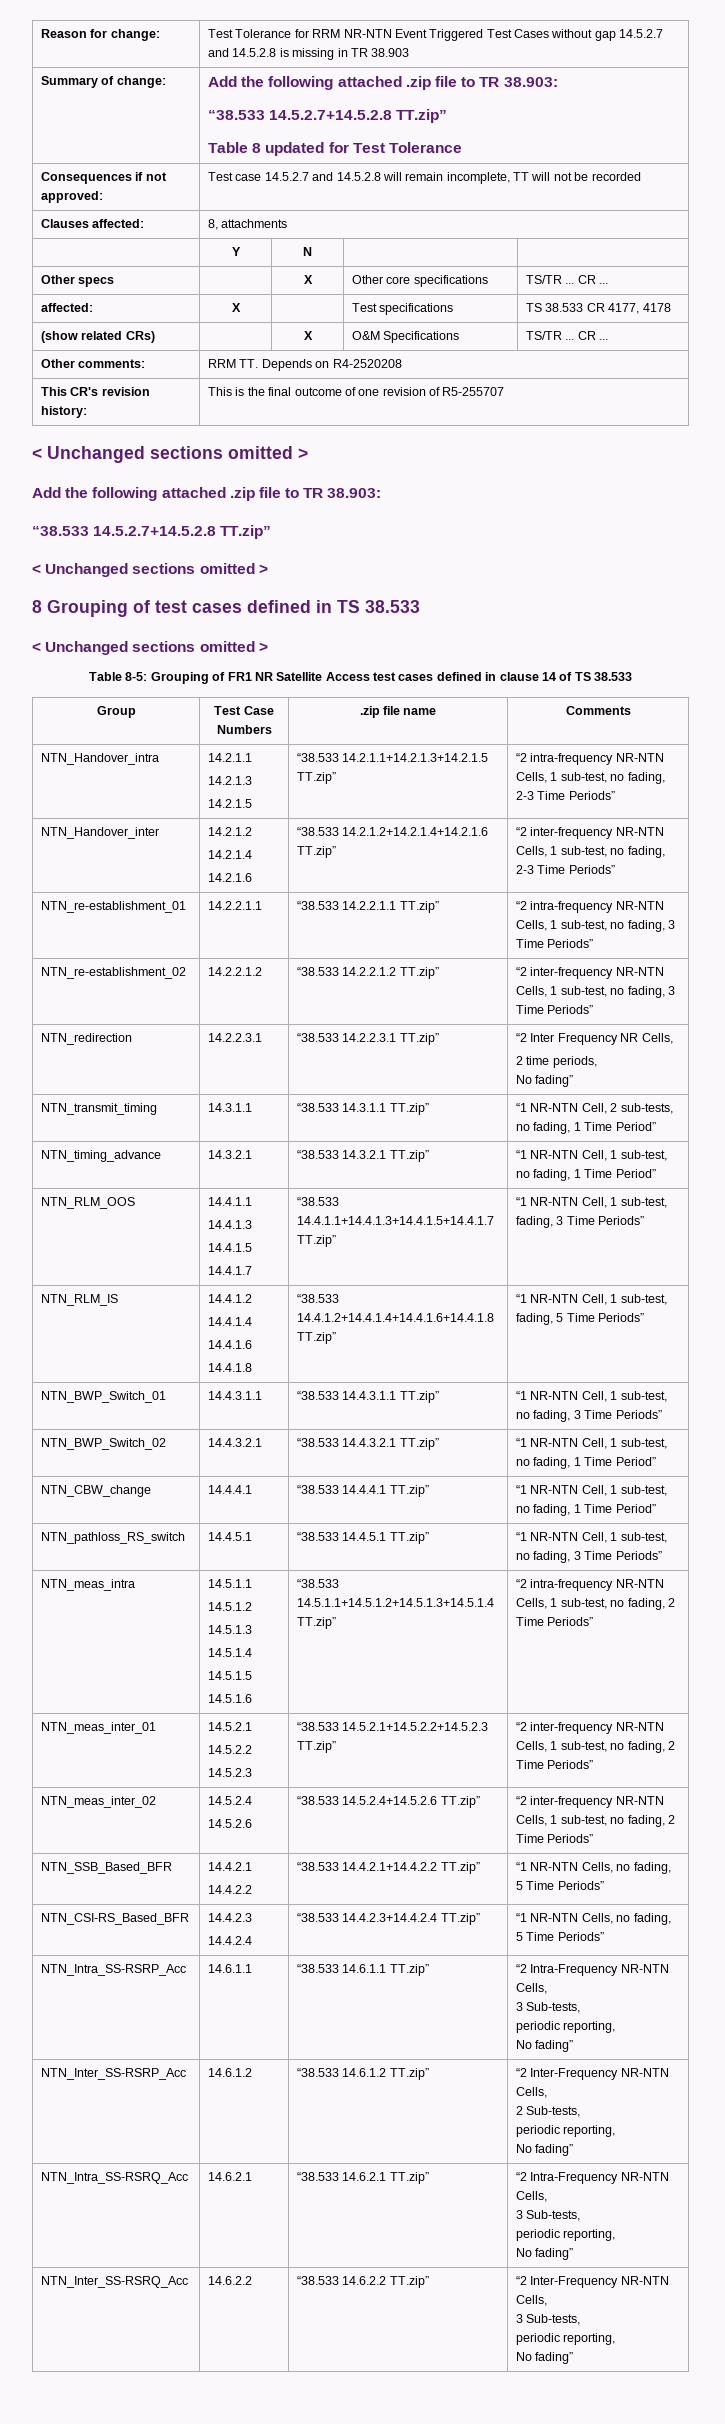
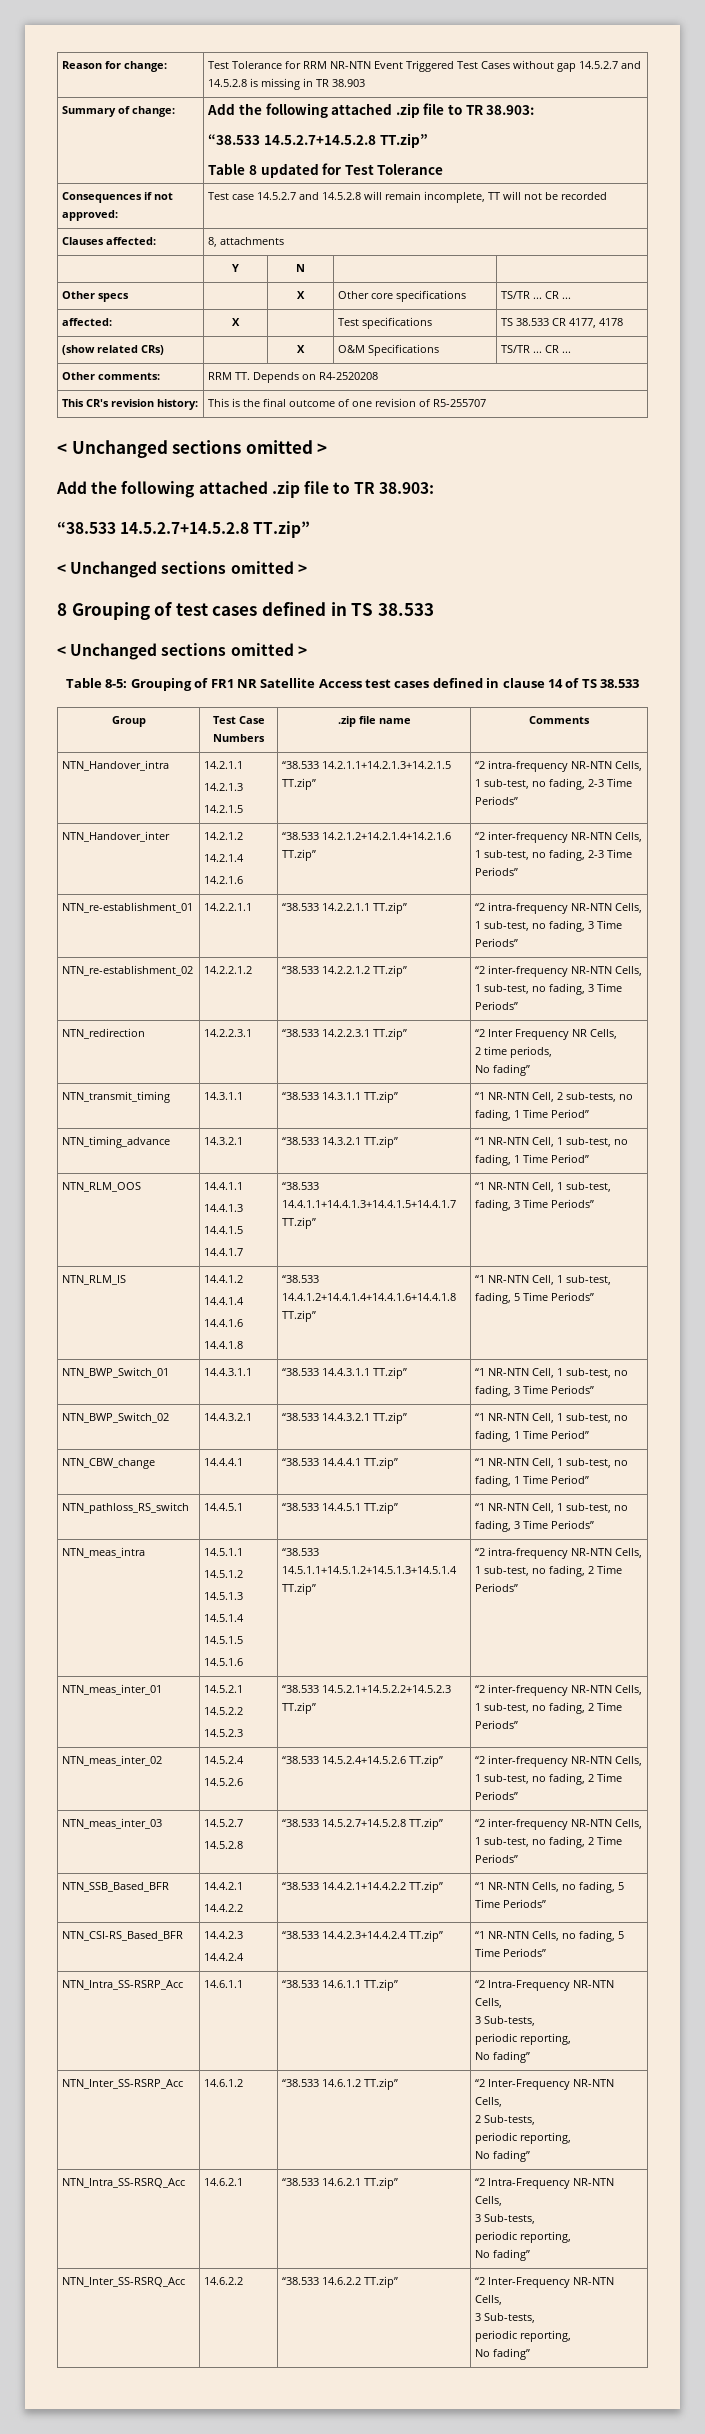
(594, 1838) none -> [62,1818,163,1829] [204,1819,244,1827] [204,1841,244,1849] [282,1818,444,1830] [475,1818,643,1830] [475,1836,623,1848] [475,1854,519,1863] // NTN_meas_inter_03 | 14.5.2.7 // 14.5.2.8 | “38.533 14.5.2.7+14.5.2.8 TT.zip” | “2 inter-frequency NR-NTN Cells, 1 sub-test, no fading, 2 Time Periods”

